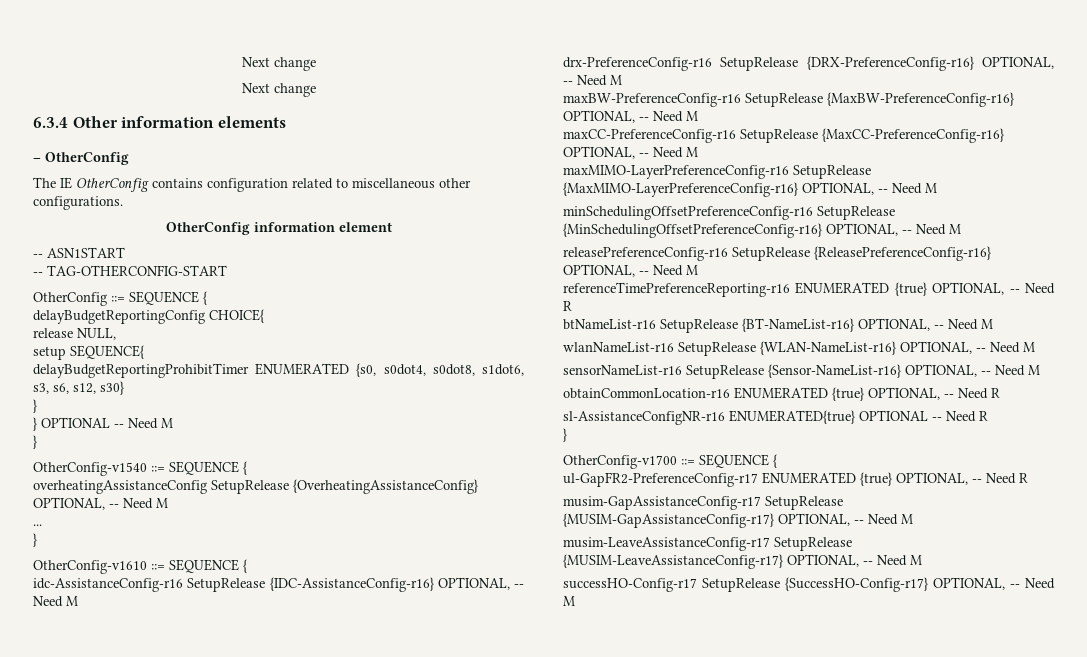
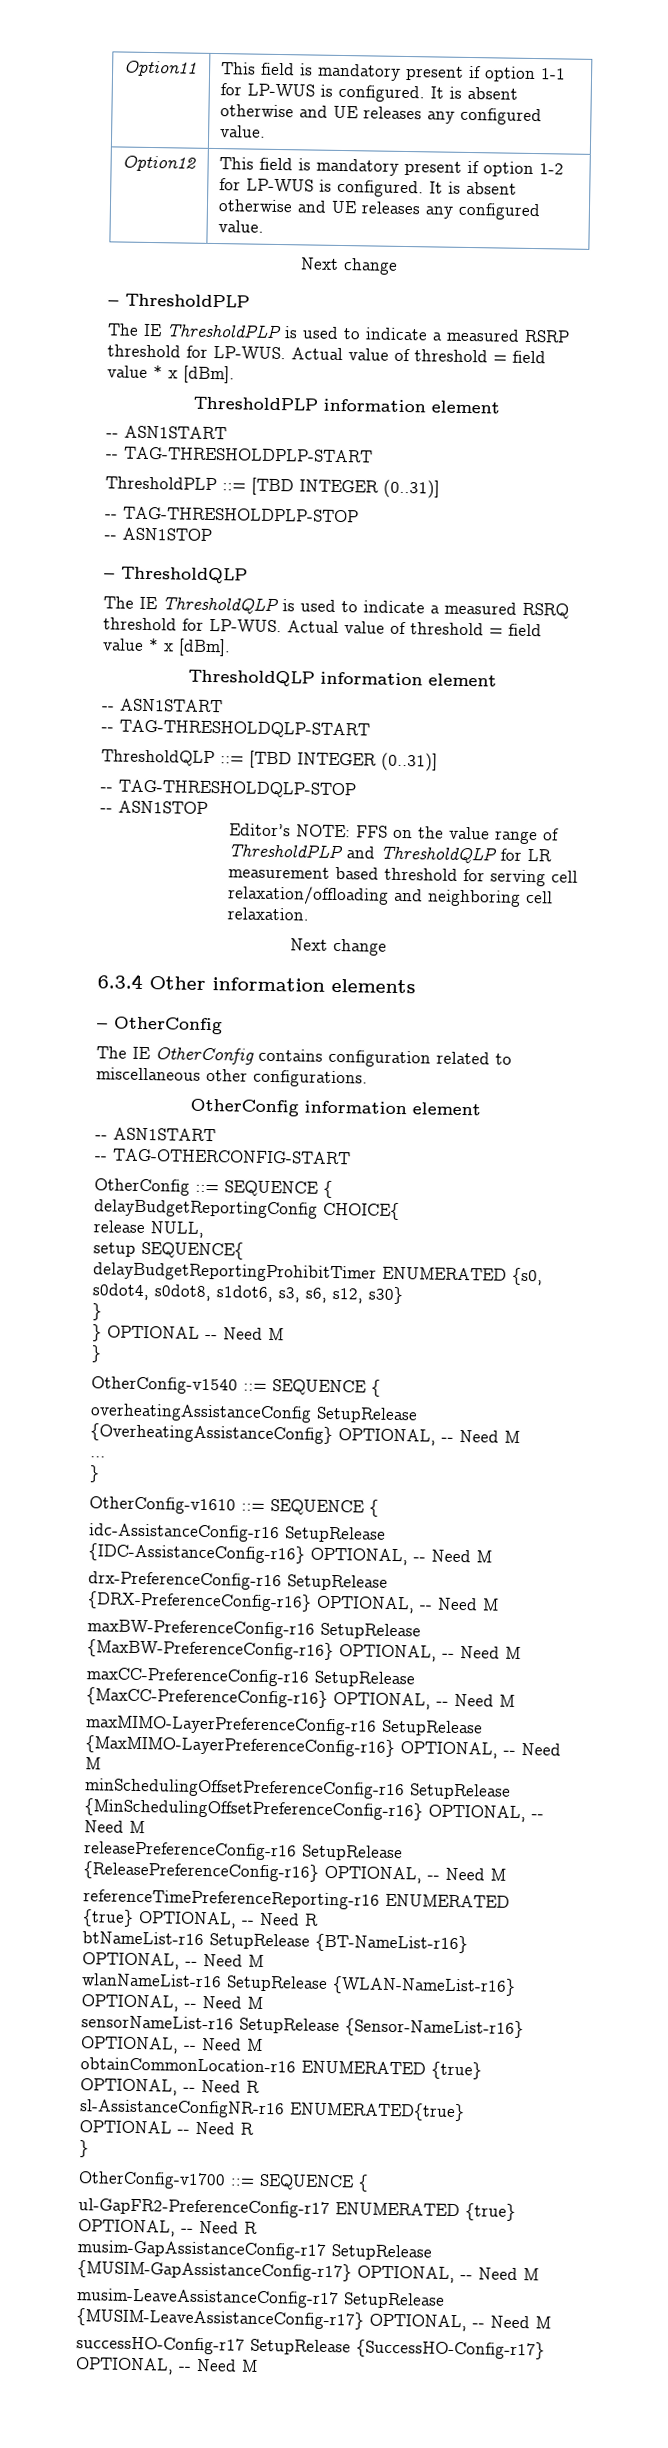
[241,57,316,71] Next change -> [124,60,198,77] [221,62,567,83] [220,83,519,103] [220,104,543,126] [220,125,267,138] [122,155,197,172] [219,157,565,178] [219,178,518,198] [218,199,542,221] [218,220,265,233] [300,257,398,275] [108,293,250,308] [107,323,570,343] [107,344,546,364] [107,365,235,384] [193,396,500,414] [106,425,227,440] [105,446,373,463] [105,476,440,499] [105,506,359,523] [104,527,212,541] [104,566,248,584] [103,596,569,619] [103,617,542,637] [102,638,231,657] [188,669,497,687] [102,698,223,713] [101,719,370,739] [101,749,438,772] [100,779,356,799] [100,800,208,814] [229,823,560,845] [228,843,553,864] [228,866,579,887] [228,885,554,907] [227,907,310,921] Option11 | This field is mandatory present if option 1-1 for LP-WUS is configured. It is absent otherwise and UE releases any configured value. // Option12 | This field is mandatory present if option 1-2 for LP-WUS is configured. It is absent otherwise and UE releases any configured value. // Next change // – ThresholdPLP // The IE ThresholdPLP is used to indicate a measured RSRP threshold for LP-WUS. Actual value of threshold = field value * x [dBm]. // ThresholdPLP information element // -- ASN1START // -- TAG-THRESHOLDPLP-START // ThresholdPLP ::= [TBD INTEGER (0..31)] // -- TAG-THRESHOLDPLP-STOP // -- ASN1STOP // – ThresholdQLP // The IE ThresholdQLP is used to indicate a measured RSRQ threshold for LP-WUS. Actual value of threshold = field value * x [dBm]. // ThresholdQLP information element // -- ASN1START // -- TAG-THRESHOLDQLP-START // ThresholdQLP ::= [TBD INTEGER (0..31)] // -- TAG-THRESHOLDQLP-STOP // -- ASN1STOP // Editor’s NOTE: FFS on the value range of ThresholdPLP and ThresholdQLP for LR measurement based threshold for serving cell relaxation/offloading and neighboring cell relaxation.

